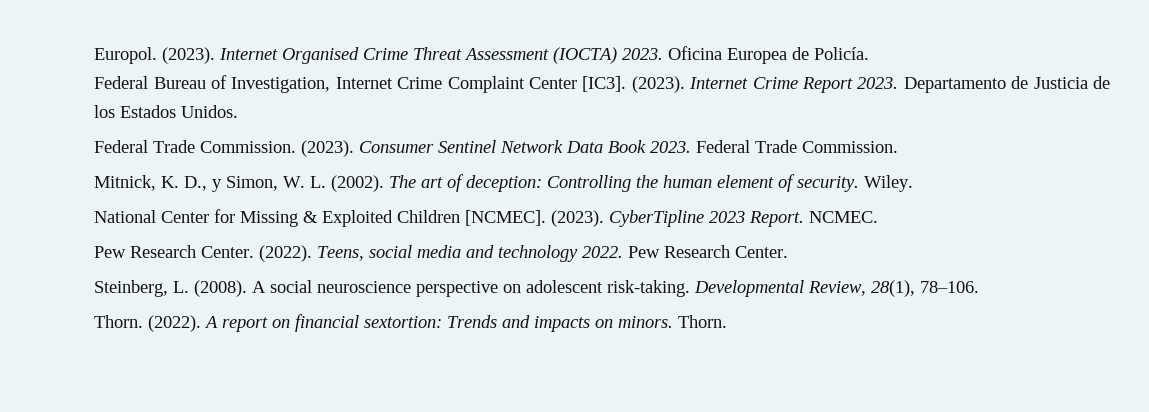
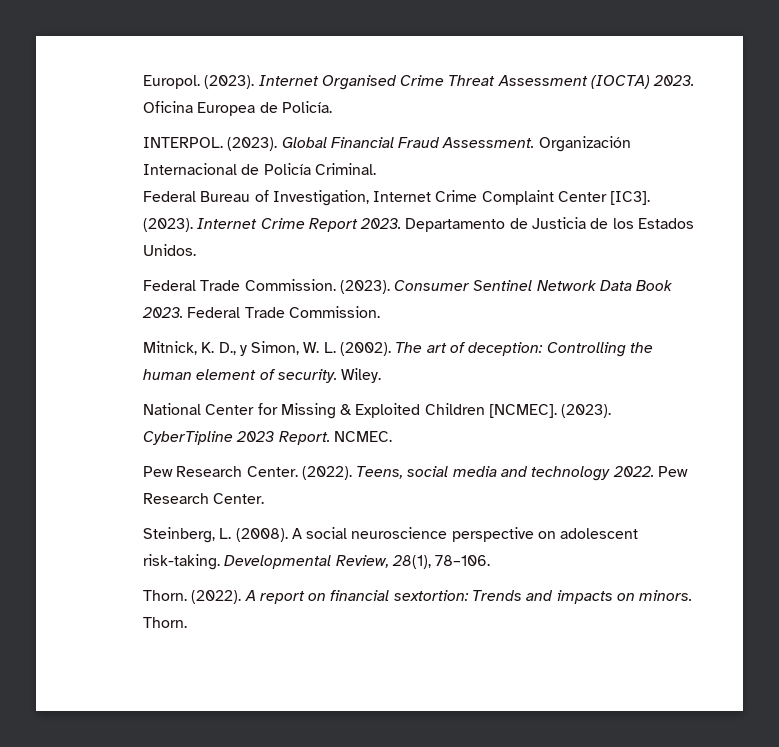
(870, 53) none -> [142,136,631,152] [142,163,376,175] // INTERPOL. (2023). Global Financial Fraud Assessment. Organización Internacional de Policía Criminal.

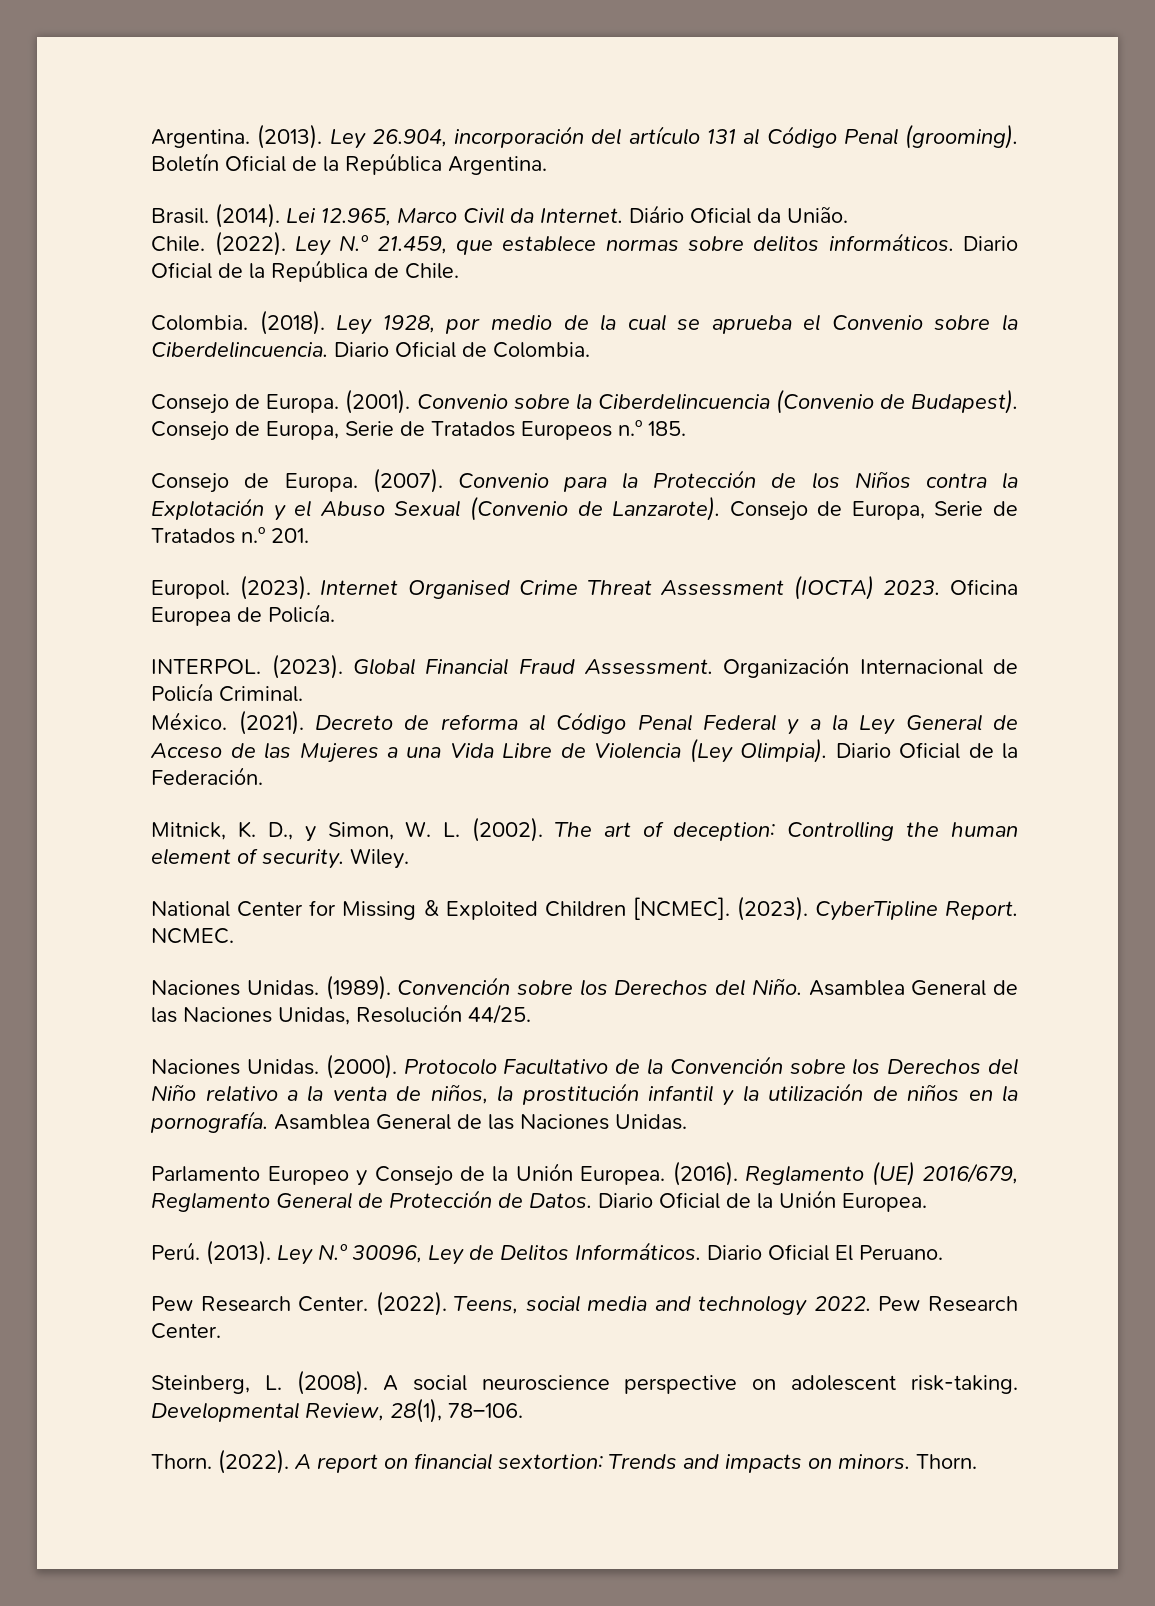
(142, 82) none -> [151,124,1018,149] [151,153,548,175] [151,203,849,228] [151,231,1018,256] [151,260,460,282] [151,310,1018,335] [151,341,591,358] [151,389,1019,414] [151,420,687,441] [151,468,1018,493] [151,496,1019,521] [151,527,310,544] Argentina. (2013). Ley 26.904, incorporación del artículo 131 al Código Penal (grooming). Boletín Oficial de la República Argentina. // Brasil. (2014). Lei 12.965, Marco Civil da Internet. Diário Oficial da União. // Chile. (2022). Ley N.º 21.459, que establece normas sobre delitos informáticos. Diario Oficial de la República de Chile. // Colombia. (2018). Ley 1928, por medio de la cual se aprueba el Convenio sobre la Ciberdelincuencia. Diario Oficial de Colombia. // Consejo de Europa. (2001). Convenio sobre la Ciberdelincuencia (Convenio de Budapest). Consejo de Europa, Serie de Tratados Europeos n.º 185. // Consejo de Europa. (2007). Convenio para la Protección de los Niños contra la Explotación y el Abuso Sexual (Convenio de Lanzarote). Consejo de Europa, Serie de Tratados n.º 201. //
[142,190,651,206] [142,217,695,232] [142,244,196,256] [142,279,673,294] [141,306,380,318] Federal Bureau of Investigation, Internet Crime Complaint Center [IC3]. (2023). Internet Crime Report 2023. Departamento de Justicia de los Estados Unidos. // Federal Trade Commission. (2023). Consumer Sentinel Network Data Book 2023. Federal Trade Commission. -> [151,710,1019,735] [150,738,1018,763] [151,767,264,785] México. (2021). Decreto de reforma al Código Penal Federal y a la Ley General de Acceso de las Mujeres a una Vida Libre de Violencia (Ley Olimpia). Diario Oficial de la Federación.
[236,431,275,442] 2023 -> (938, 910) none
(392, 436) none -> [151,975,1019,1000] [151,1004,532,1025] [151,1054,1019,1079] [151,1083,1018,1106] [150,1111,688,1133] [151,1161,1018,1186] [151,1190,928,1212] [151,1240,944,1265] // Naciones Unidas. (1989). Convención sobre los Derechos del Niño. Asamblea General de las Naciones Unidas, Resolución 44/25. // Naciones Unidas. (2000). Protocolo Facultativo de la Convención sobre los Derechos del Niño relativo a la venta de niños, la prostitución infantil y la utilización de niños en la pornografía. Asamblea General de las Naciones Unidas. // Parlamento Europeo y Consejo de la Unión Europea. (2016). Reglamento (UE) 2016/679, Reglamento General de Protección de Datos. Diario Oficial de la Unión Europea. // Perú. (2013). Ley N.º 30096, Ley de Delitos Informáticos. Diario Oficial El Peruano.

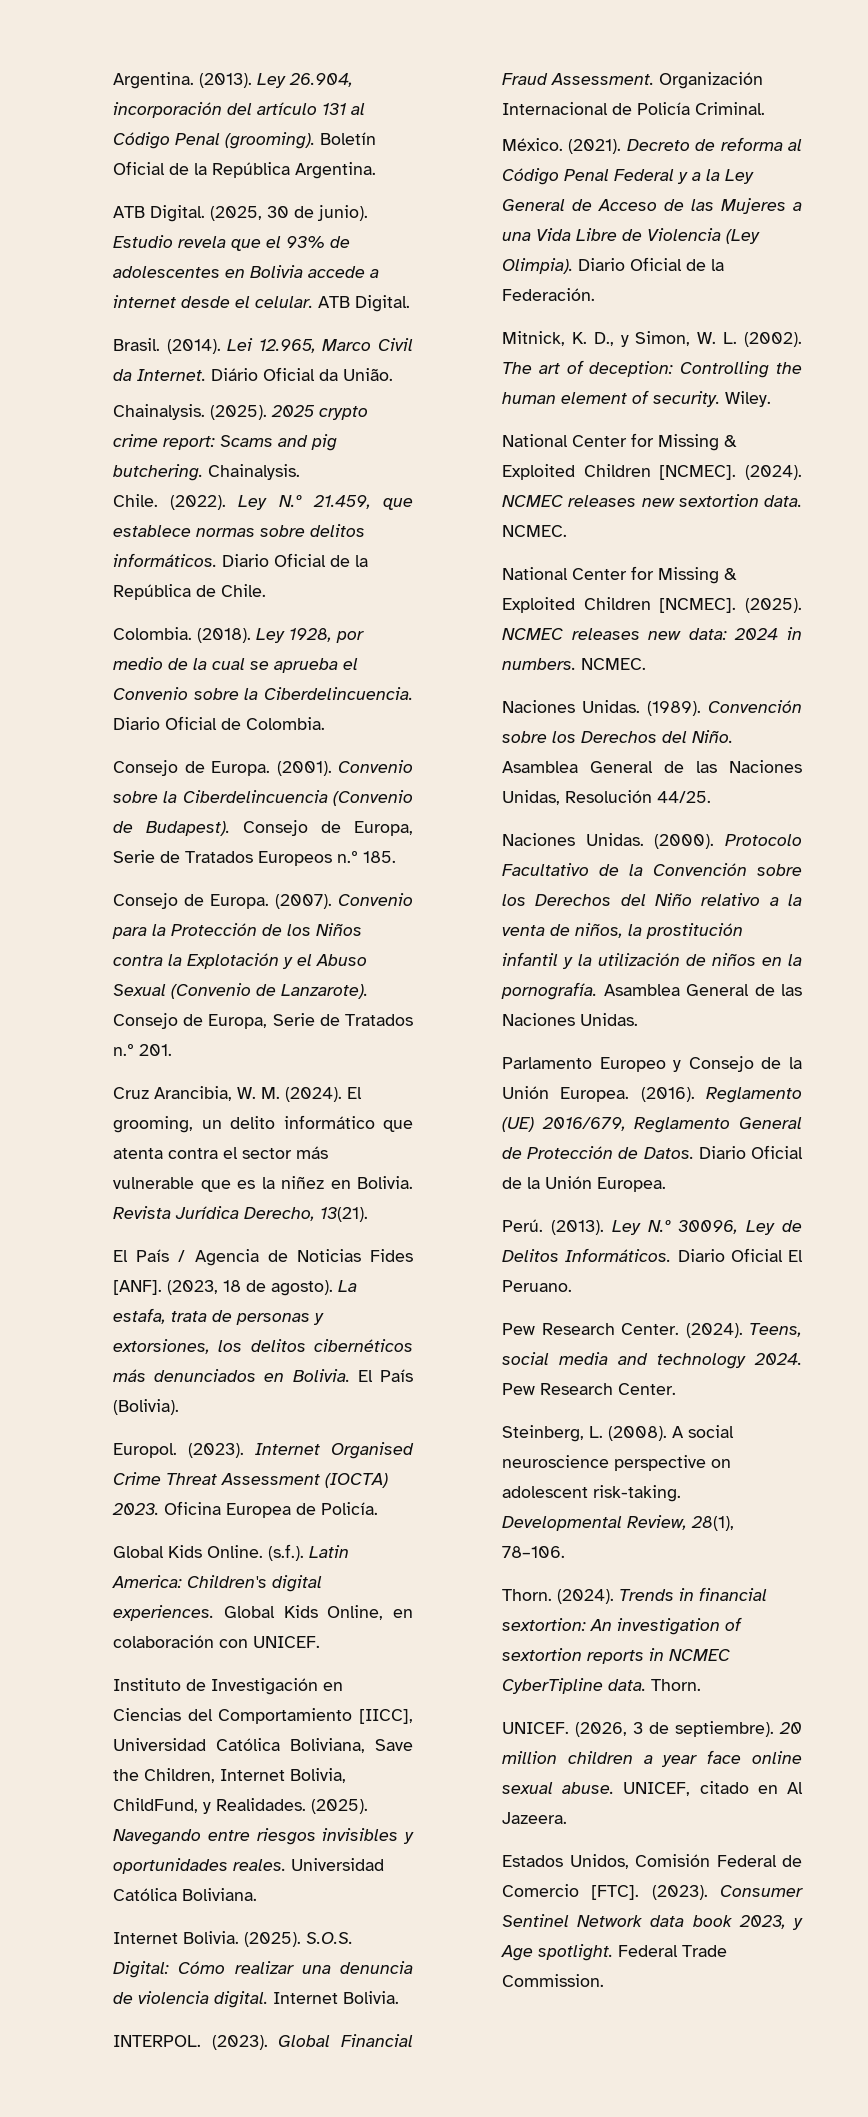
(548, 165) none -> [113,205,369,222] [113,235,351,251] [113,265,380,278] [113,295,411,312] // ATB Digital. (2025, 30 de junio). Estudio revela que el 93% de adolescentes en Bolivia accede a internet desde el celular. ATB Digital.
(849, 214) none -> [113,404,369,420] [113,434,338,451] [113,464,301,481] // Chainalysis. (2025). 2025 crypto crime report: Scams and pig butchering. Chainalysis.
(310, 535) none -> [113,1086,363,1102] [113,1115,414,1133] [113,1146,329,1159] [113,1176,413,1192] [113,1206,369,1222] [113,1249,414,1266] [113,1280,358,1296] [113,1308,325,1325] [113,1339,413,1354] [113,1369,413,1382] [113,1399,180,1415] // Cruz Arancibia, W. M. (2024). El grooming, un delito informático que atenta contra el sector más vulnerable que es la niñez en Bolivia. Revista Jurídica Derecho, 13(21). // El País / Agencia de Noticias Fides [ANF]. (2023, 18 de agosto). La estafa, trata de personas y extorsiones, los delitos cibernéticos más denunciados en Bolivia. El País (Bolivia).
(336, 613) none -> [113,1544,350,1561] [112,1575,323,1592] [113,1605,414,1621] [113,1635,321,1648] [113,1678,344,1695] [113,1708,413,1724] [113,1738,414,1753] [113,1768,347,1783] [113,1798,369,1814] [113,1828,415,1845] [113,1858,385,1874] [113,1888,258,1901] [113,1931,354,1947] [113,1961,414,1978] [113,1991,400,2008] // Global Kids Online. (s.f.). Latin America: Children's digital experiences. Global Kids Online, en colaboración con UNICEF. // Instituto de Investigación en Ciencias del Comportamiento [IICC], Universidad Católica Boliviana, Save the Children, Internet Bolivia, ChildFund, y Realidades. (2025). Navegando entre riesgos invisibles y oportunidades reales. Universidad Católica Boliviana. // Internet Bolivia. (2025). S.O.S. Digital: Cómo realizar una denuncia de violencia digital. Internet Bolivia.
[736,896,1019,921] (2023). CyberTipline Report. -> [745,465,802,480] [502,494,802,507] [502,525,568,537] [502,566,738,584] [502,597,802,613] [502,627,802,640] [502,658,577,670] (2024). NCMEC releases new sextortion data. NCMEC. // National Center for Missing & Exploited Children [NCMEC]. (2025). NCMEC releases new data: 2024 in numbers.
[375,1291,447,1316] (2022). -> [685,1323,743,1338] (2024).
[813,1296,871,1311] 2022. -> [754,1353,802,1365] 2024.
[218,1449,978,1474] (2022). A report on financial sextortion: Trends and impacts on minors. Thorn. -> [557,1587,768,1604] [502,1617,743,1635] [502,1648,731,1664] [502,1678,702,1694] [502,1721,802,1737] [502,1750,802,1767] [502,1781,803,1796] [502,1812,568,1824] [502,1854,802,1869] [502,1884,803,1900] [502,1914,803,1930] [501,1944,728,1961] [502,1974,605,1987] (2024). Trends in financial sextortion: An investigation of sextortion reports in NCMEC CyberTipline data. Thorn. // UNICEF. (2026, 3 de septiembre). 20 million children a year face online sexual abuse. UNICEF, citado en Al Jazeera. // Estados Unidos, Comisión Federal de Comercio [FTC]. (2023). Consumer Sentinel Network data book 2023, y Age spotlight. Federal Trade Commission.

